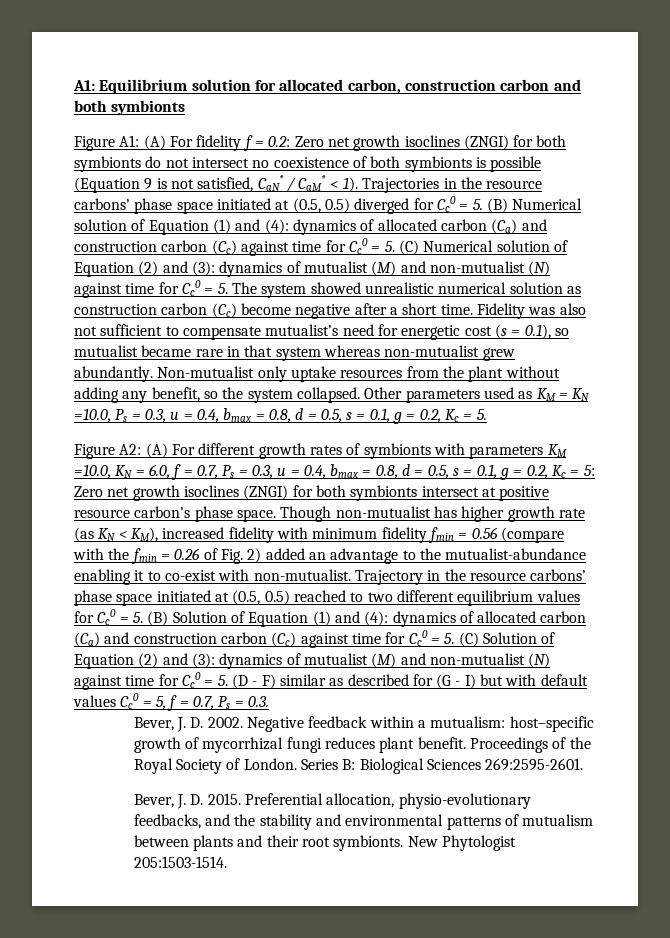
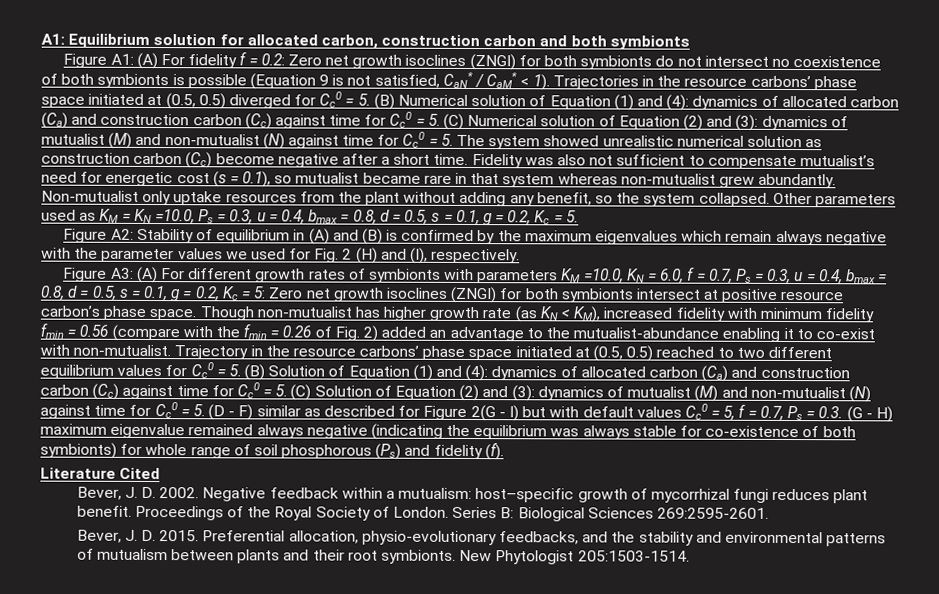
(142, 449) none -> [136,228,887,246] [41,247,521,264] [63,267,134,282] Stability of equilibrium in (A) and (B) is confirmed by the maximum eigenvalues which remain always negative with the parameter values we used for Fig. 2 (H) and (I), respectively. // Figure A3:
[436,674,452,689] (G -> [423,405,496,422] Figure 2(G
(269, 701) none -> [846,406,893,423] [40,423,856,440] [40,442,504,461] [40,467,161,480] (G - H) maximum eigenvalue remained always negative (indicating the equilibrium was always stable for co-existence of both symbionts) for whole range of soil phosphorous (Ps) and fidelity (f). // Literature Cited

